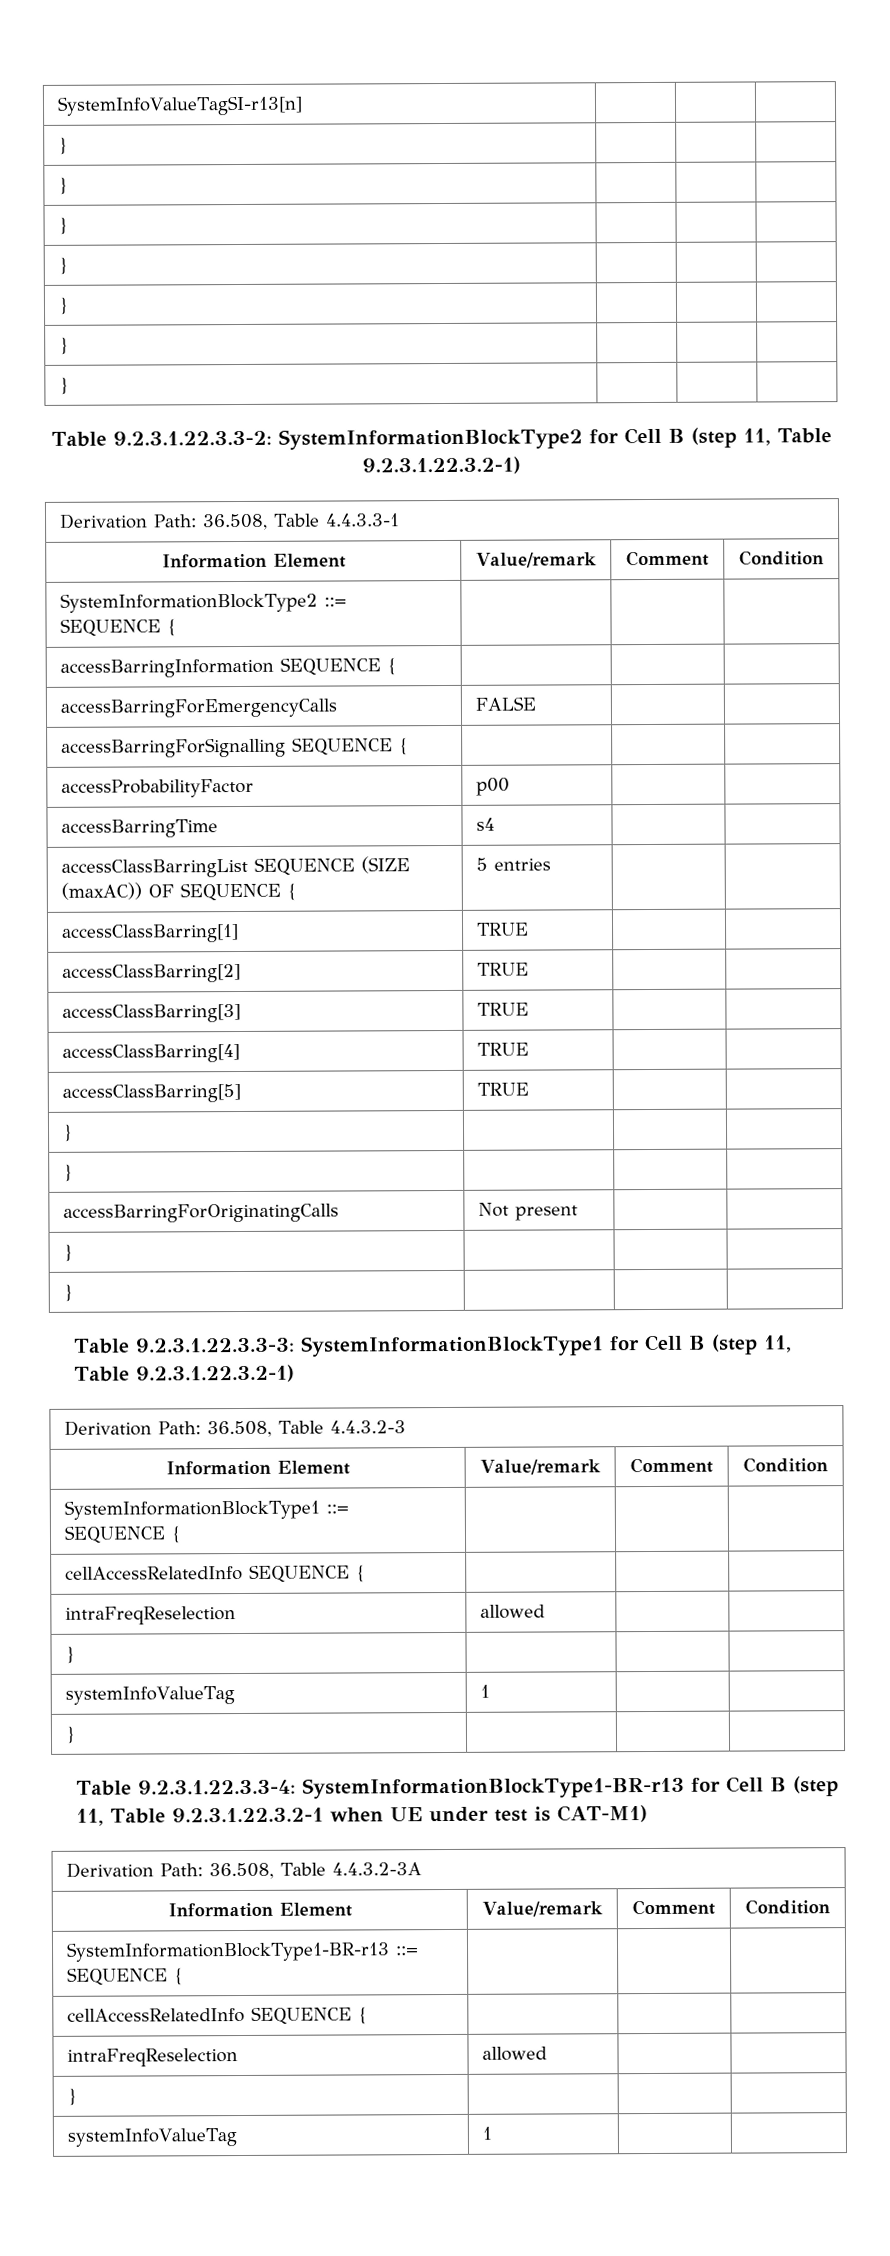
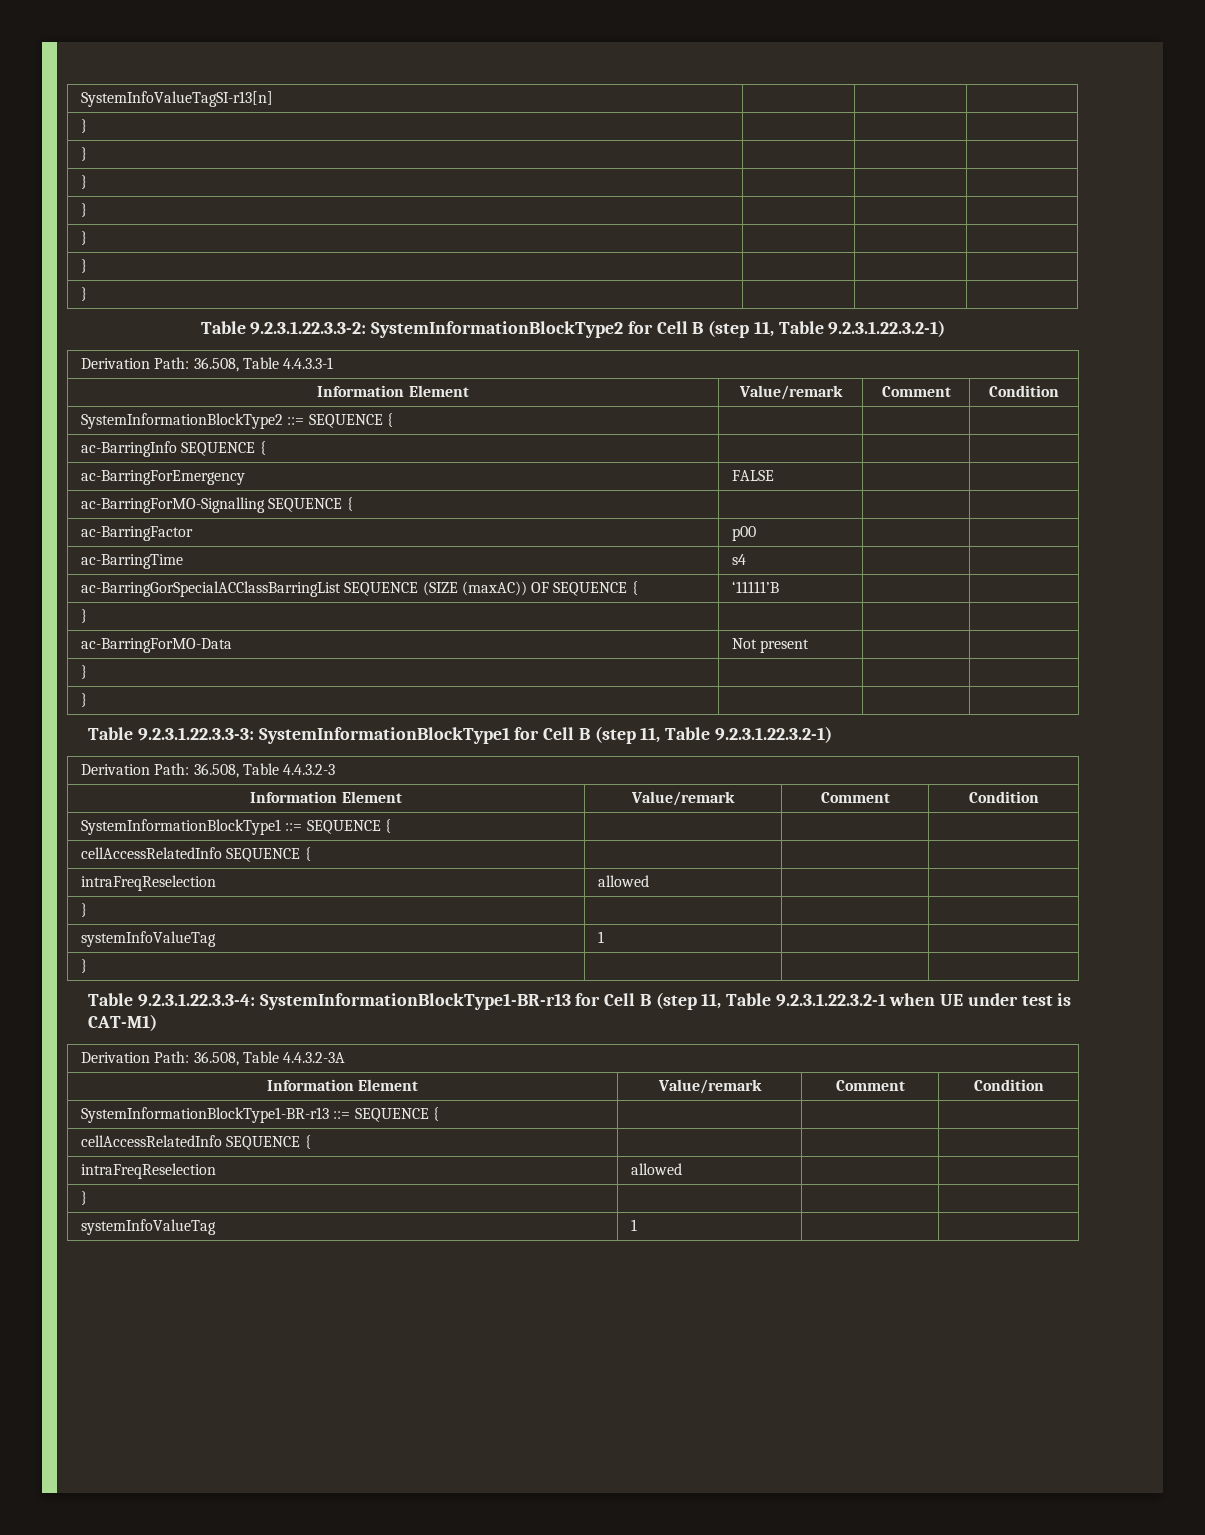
[59,657,397,678] [59,698,337,718] accessBarringInformation SEQUENCE { | | | // accessBarringForEmergencyCalls -> [80,441,266,457] [80,470,245,485] ac-BarringInfo SEQUENCE { | | | // ac-BarringForEmergency
[60,737,409,758] [60,778,254,798] accessBarringForSignalling SEQUENCE { | | | // accessProbabilityFactor -> [80,497,353,513] [80,526,193,541] ac-BarringForMO-Signalling SEQUENCE { | | | // ac-BarringFactor
[60,819,218,838] accessBarringTime -> [80,554,183,569] ac-BarringTime
[60,858,248,878] accessClassBarringList -> [80,581,341,597] ac-BarringGorSpecialACClassBarringList
[475,857,551,871] [61,924,239,943] [475,922,529,936] [61,963,241,983] [476,962,529,976] [61,1003,241,1023] [476,1002,529,1016] [61,1044,240,1063] [476,1042,529,1056] [61,1083,241,1103] [476,1082,529,1096] [61,1123,73,1142] [62,1163,73,1182] [62,1203,339,1223] 5 entries | | // accessClassBarring[1] | TRUE | | // accessClassBarring[2] | TRUE | | // accessClassBarring[3] | TRUE | | // accessClassBarring[4] | TRUE | | // accessClassBarring[5] | TRUE | | // } | | | // } | | | // accessBarringForOriginatingCalls -> [731,581,779,593] [80,609,87,623] [80,638,232,653] ‘11111’B | | // } | | | // ac-BarringForMO-Data

